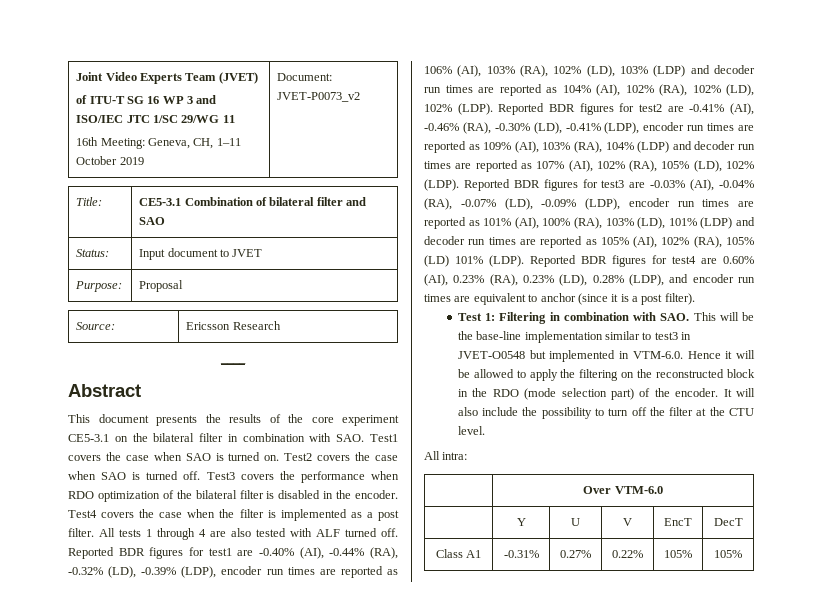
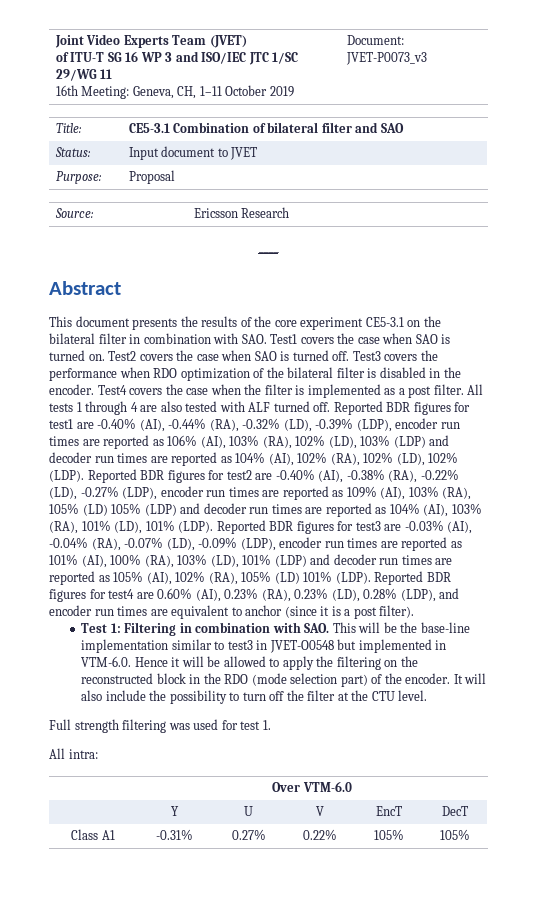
[277,92,361,102] JVET-P0073_v2 -> [345,52,427,65] JVET-P0073_v3
[689,103,754,115] [424,122,601,134] -0.41% (AI), -0.46% (RA), -0.30% (LD), -0.41% -> [275,469,459,483] [49,486,119,500] -0.40% (AI), -0.38% (RA), -0.22% (LD), -0.27%
[605,141,755,153] [424,160,754,172] 104% (LDP) and decoder run times are reported as 107% (AI), 102% (RA), 105% (LD), 102% -> [49,503,482,517] [49,520,175,534] 105% (LD) 105% (LDP) and decoder run times are reported as 104% (AI), 103% (RA), 101% (LD), 101%
(485, 430) none -> [49,719,271,733] // Full strength filtering was used for test 1.

